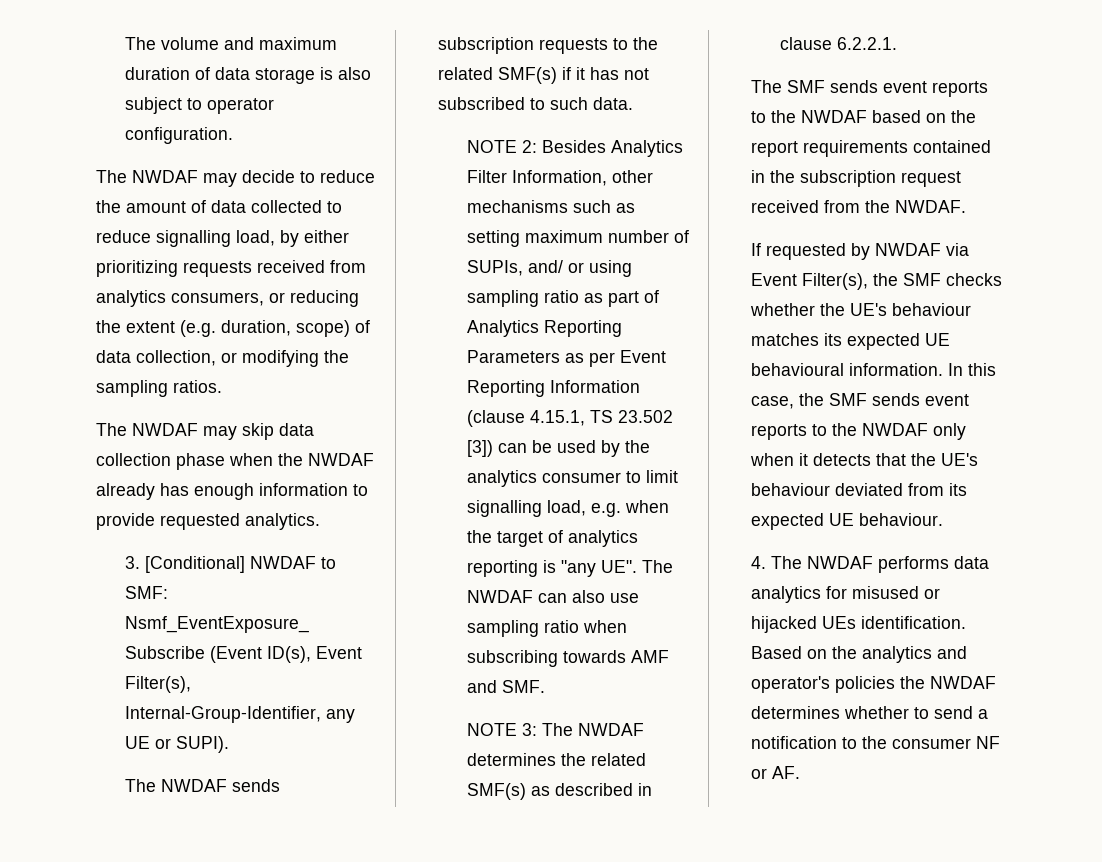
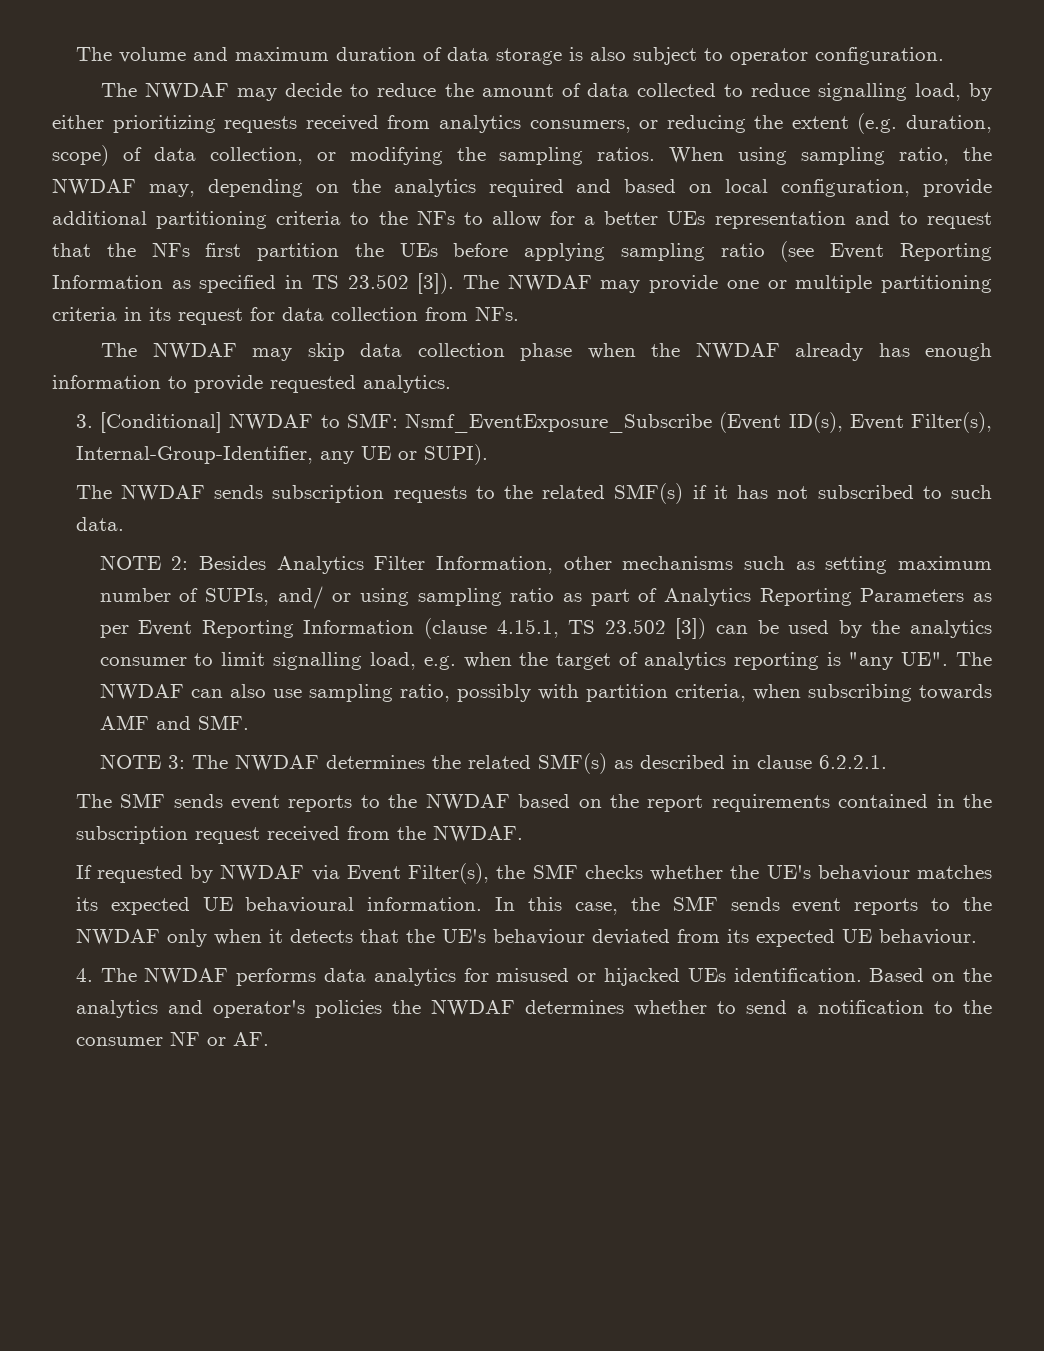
(222, 386) none -> [669,147,992,165] [52,178,992,197] [52,210,992,229] [52,241,992,262] [52,273,992,294] [52,306,519,325] When using sampling ratio, the NWDAF may, depending on the analytics required and based on local configuration, provide additional partitioning criteria to the NFs to allow for a better UEs representation and to request that the NFs first partition the UEs before applying sampling ratio (see Event Reporting Information as specified in TS 23.502 [3]). The NWDAF may provide one or multiple partitioning criteria in its request for data collection from NFs.
[544,620,580,633] ratio -> [399,684,746,702] ratio, possibly with partition criteria,

